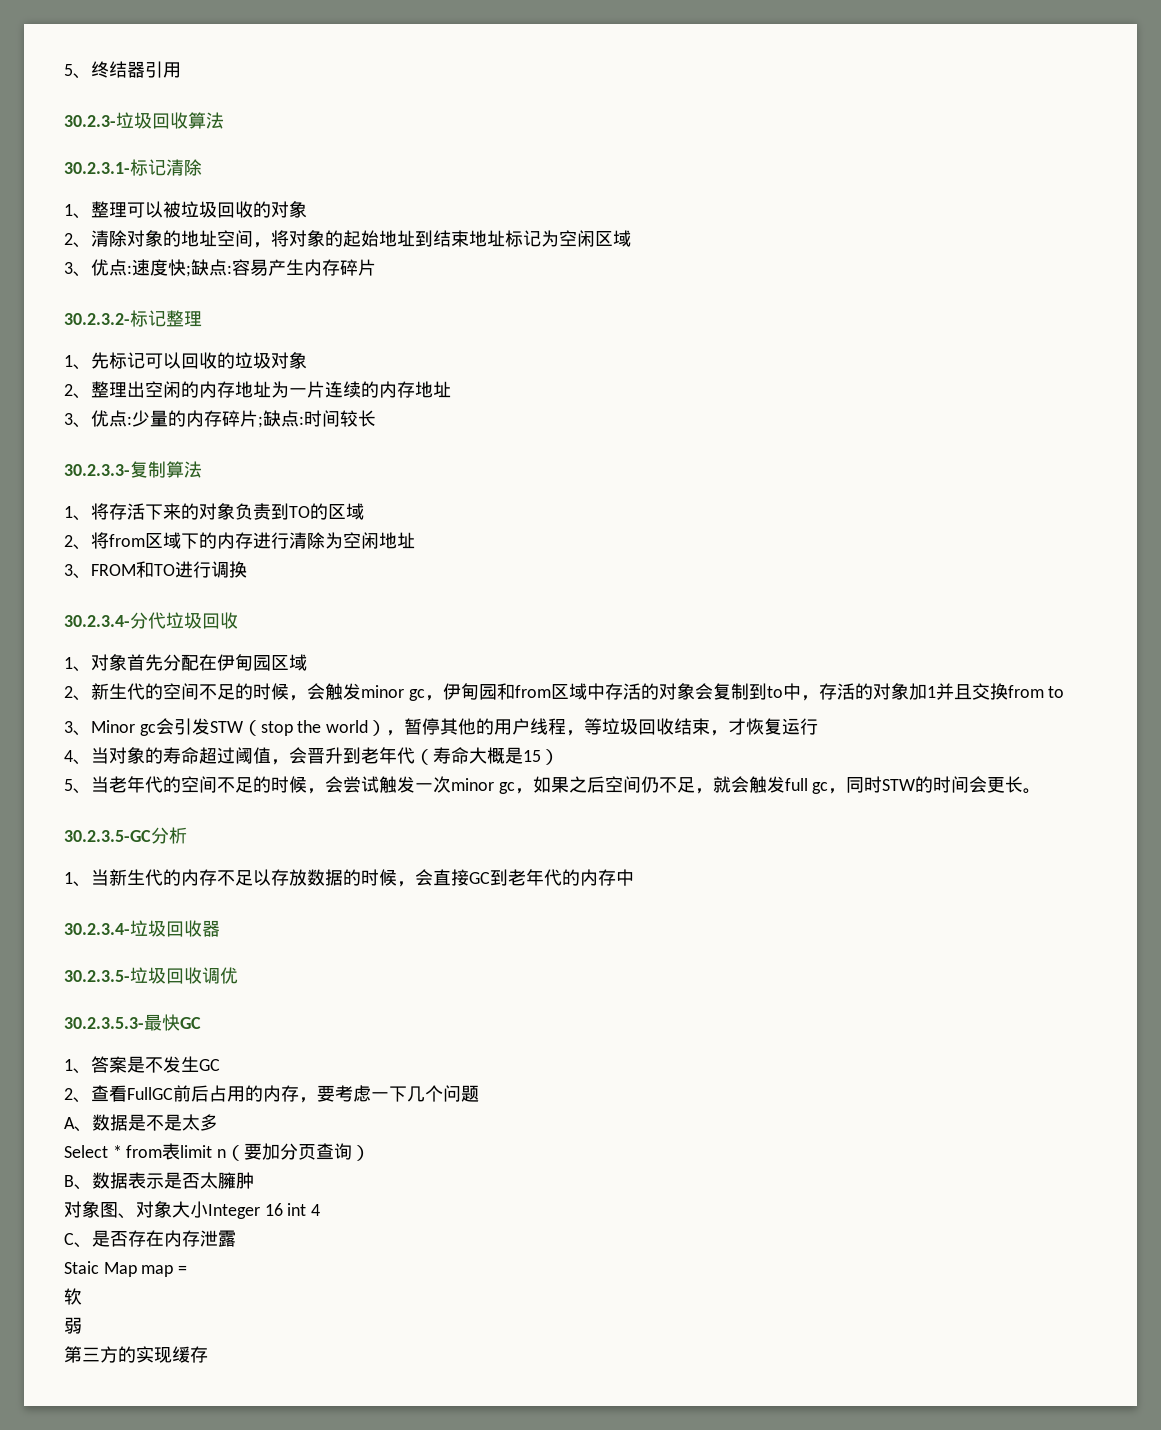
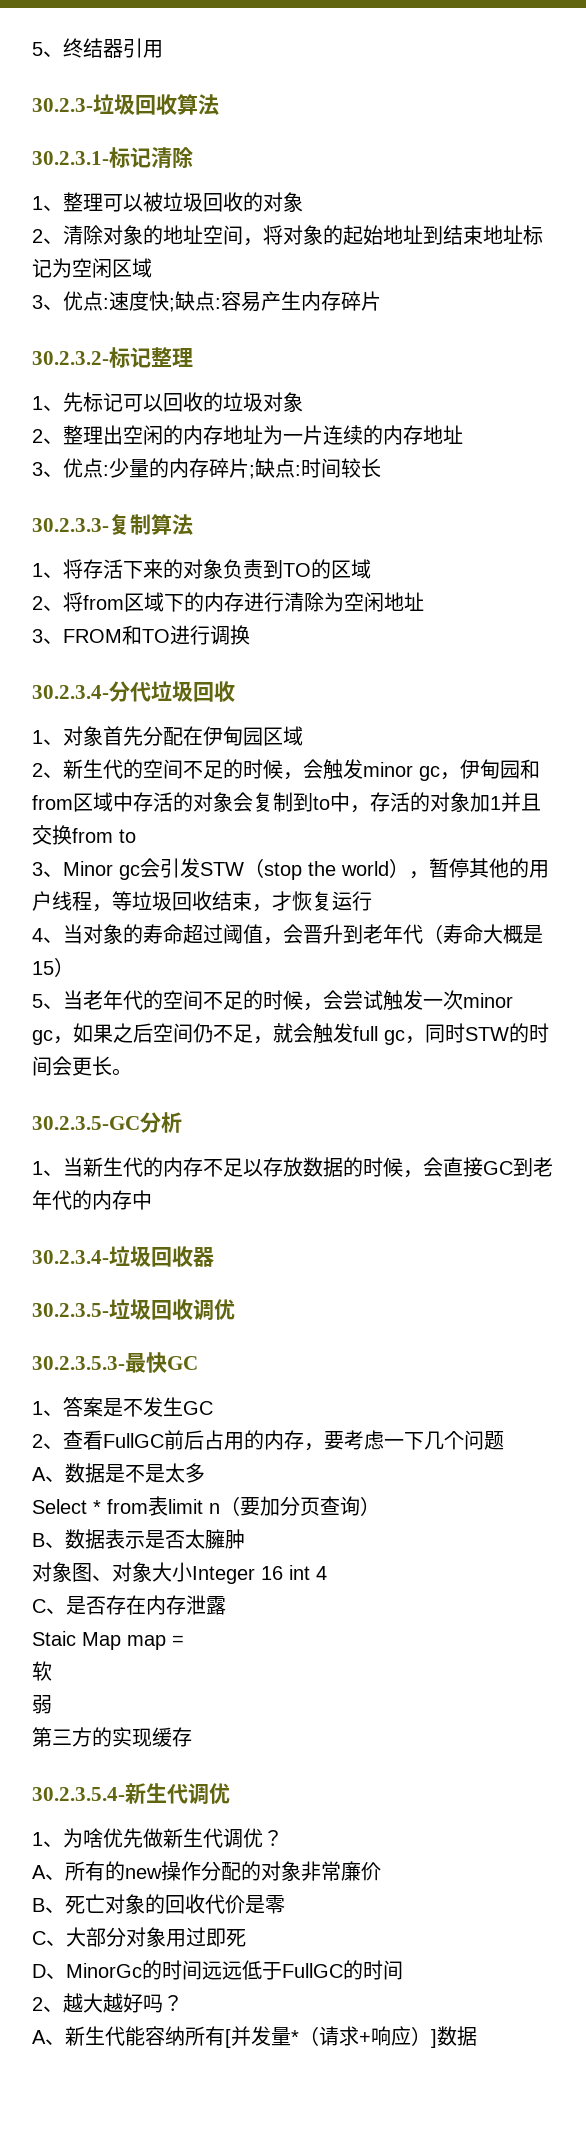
(208, 1354) none -> [32,1783,230,1805] [32,1828,283,1848] [32,1861,381,1881] [32,1894,285,1914] [32,1927,246,1947] [32,1960,403,1980] [32,1993,183,2013] [32,2026,477,2048] // 30.2.3.5.4-新生代调优 // 1、为啥优先做新生代调优？ // A、所有的new操作分配的对象非常廉价 // B、死亡对象的回收代价是零 // C、大部分对象用过即死 // D、MinorGc的时间远远低于FullGC的时间 // 2、越大越好吗？ // A、新生代能容纳所有[并发量*（请求+响应）]数据

